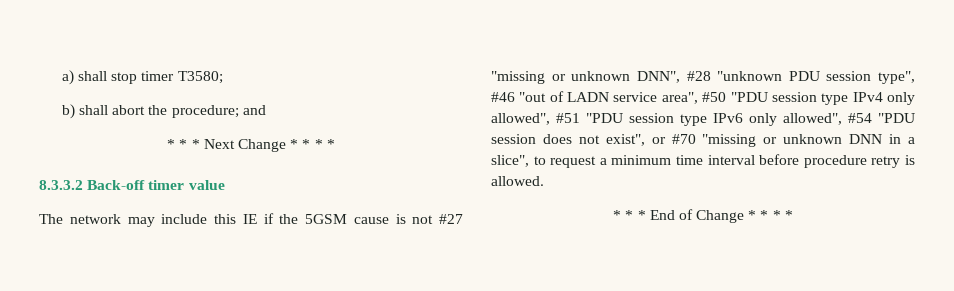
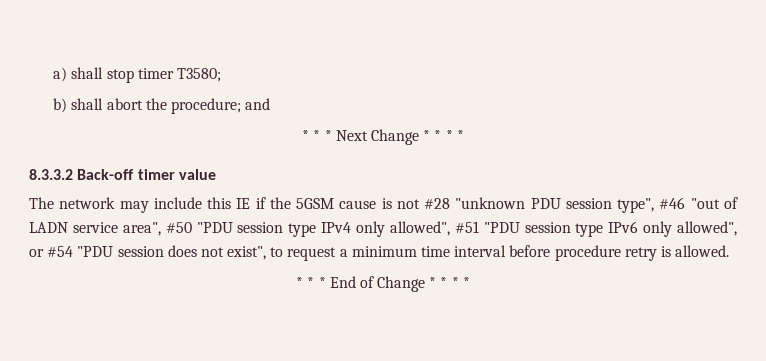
[439,214,463,224] [491,71,680,84] #27 "missing or unknown DNN", -> (420, 204) none
(842, 119) none -> [29,249,44,257] or
[651,134,916,147] [491,155,529,167] or #70 "missing or unknown DNN in a slice", -> (267, 253) none

